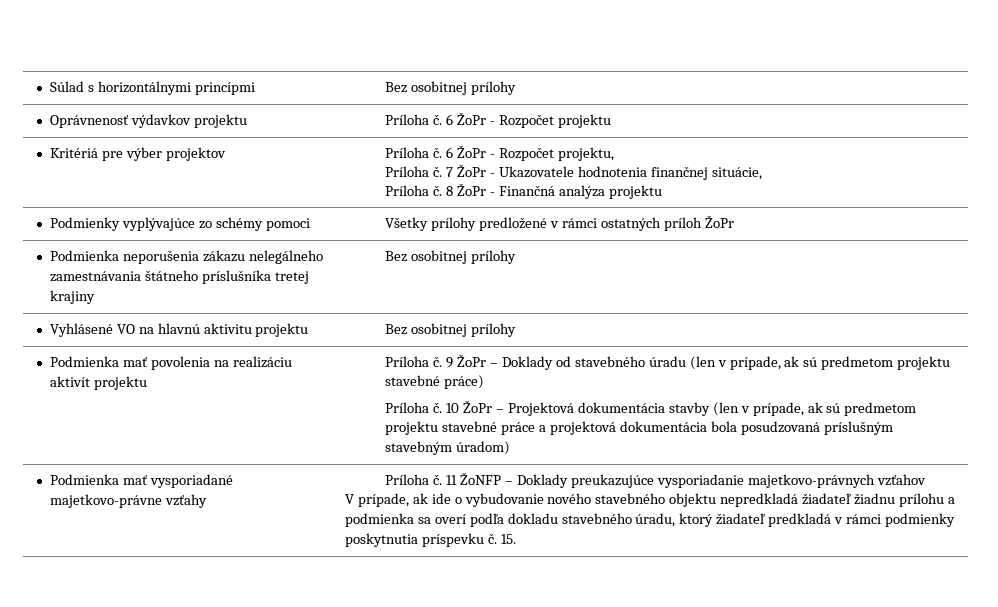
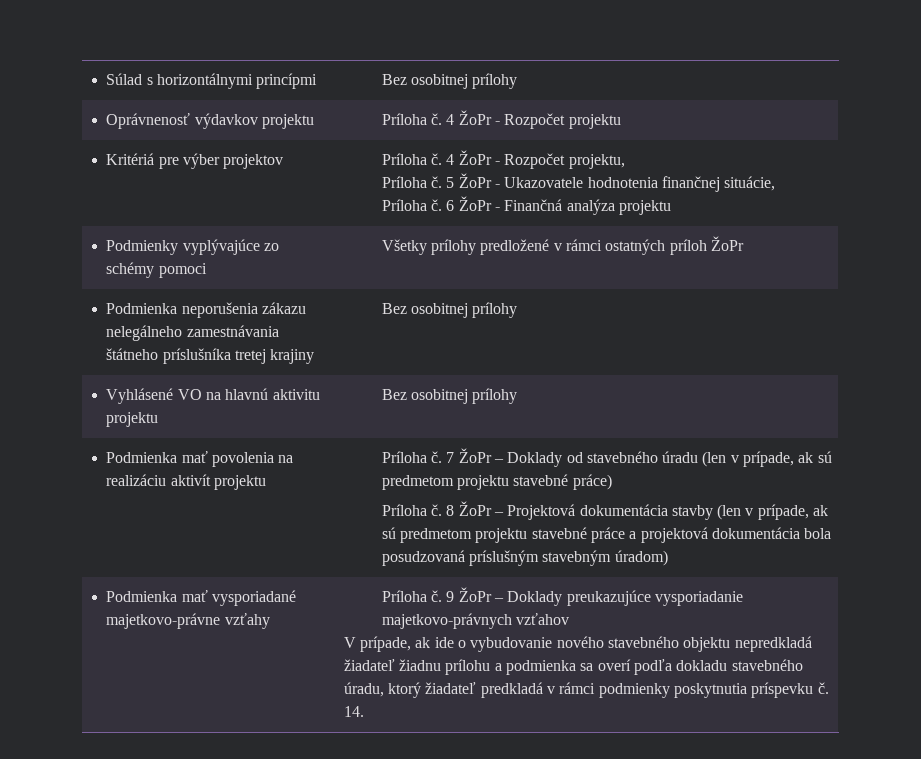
[446,114,454,125] 6 -> [446,114,455,125] 4
[446,147,454,158] 6 -> [446,154,455,165] 4
[446,167,454,177] 7 -> [446,177,455,188] 5
[446,186,454,196] 8 -> [446,200,455,211] 6
[446,357,454,368] 9 -> [446,452,455,463] 7
[446,403,460,413] 10 -> [446,505,455,516] 8
[446,472,502,485] 11 ŽoNFP -> [446,587,492,602] 9 ŽoPr
[500,534,516,544] 15. -> [343,706,364,717] 14.

